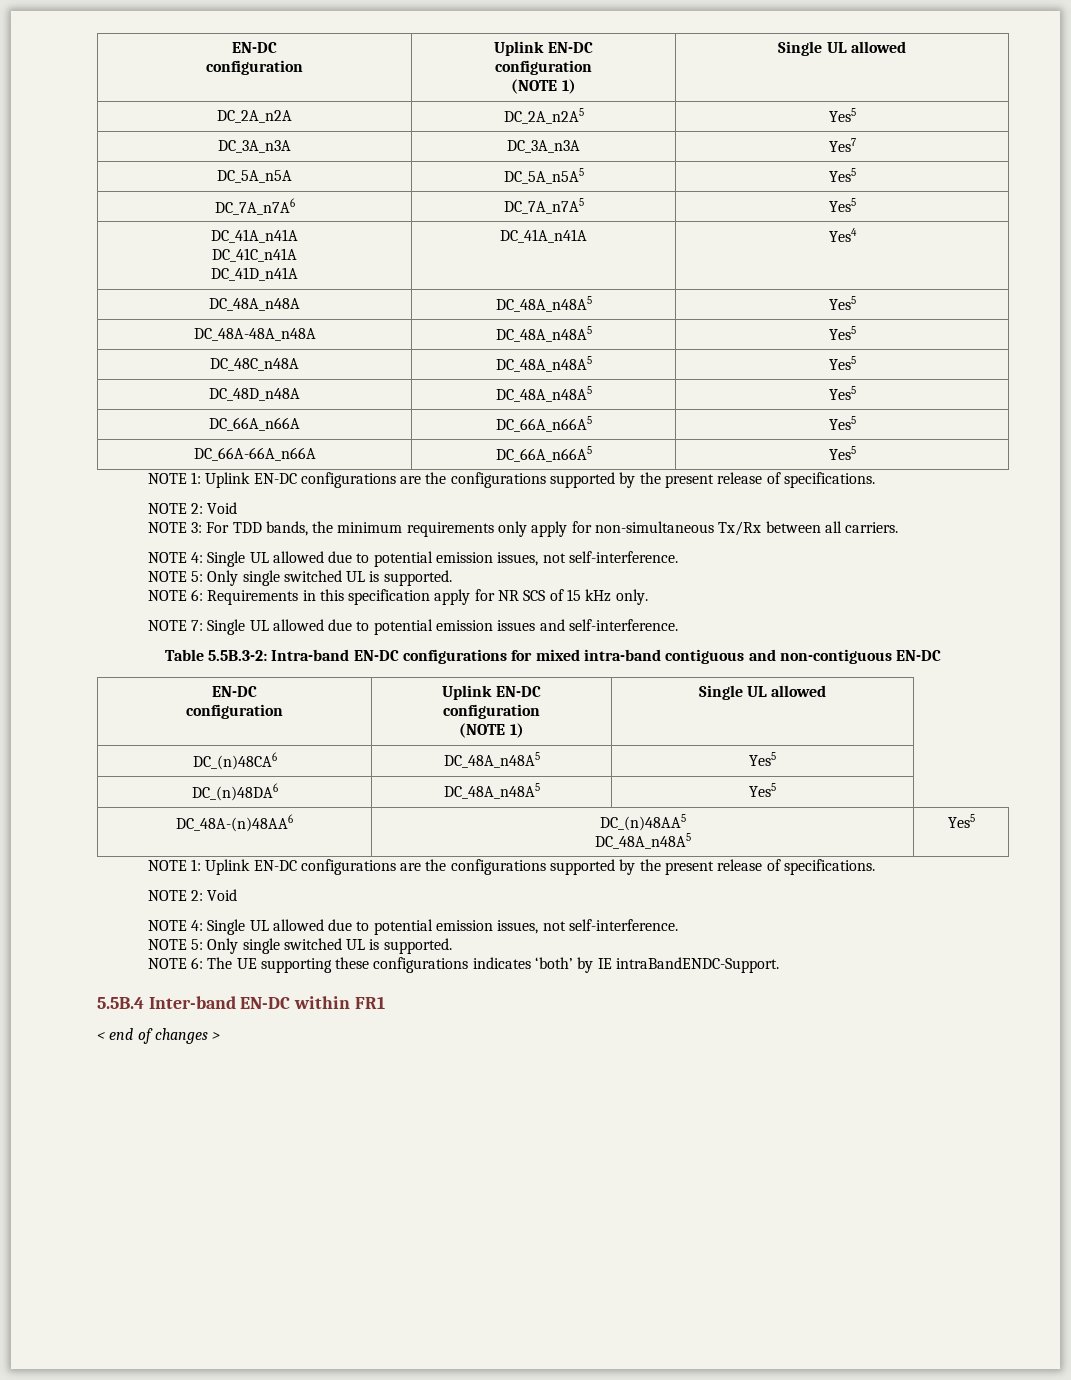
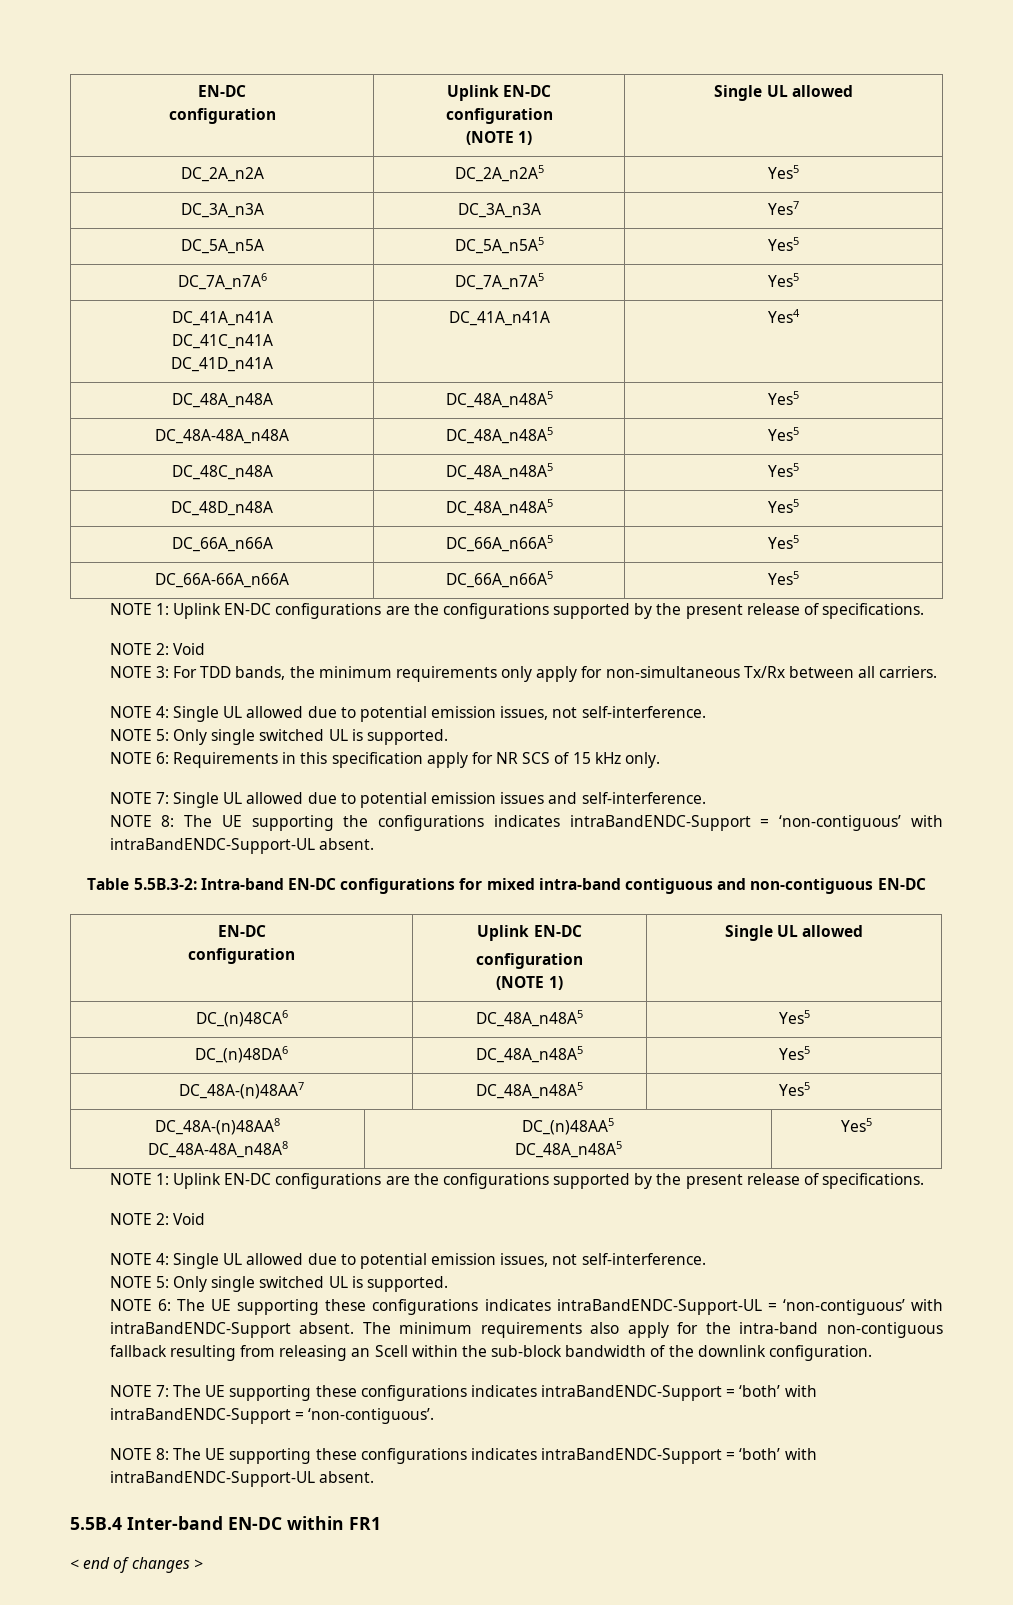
(679, 625) none -> [109,815,944,831] [109,838,374,854] // NOTE 8: The UE supporting the configurations indicates intraBandENDC-Support = ‘non-contiguous’ with intraBandENDC-Support-UL absent.
[176,814,293,832] DC_48A-(n)48AA6 -> [179,1082,304,1099] [476,1082,583,1099] [778,1082,810,1096] [155,1118,280,1135] [147,1141,288,1158] DC_48A-(n)48AA7 | DC_48A_n48A5 | Yes5 // DC_48A-(n)48AA8 // DC_48A-48A_n48A8
[535,957,780,973] ‘both’ by IE intraBandENDC-Support. -> [556,1299,943,1315] [109,1322,944,1338] [109,1345,873,1361] [109,1385,817,1401] [109,1408,434,1424] [109,1448,817,1464] [109,1471,374,1487] intraBandENDC-Support-UL = ‘non-contiguous’ with intraBandENDC-Support absent. The minimum requirements also apply for the intra-band non-contiguous fallback resulting from releasing an Scell within the sub-block bandwidth of the downlink configuration. // NOTE 7: The UE supporting these configurations indicates intraBandENDC-Support = ‘both’ with intraBandENDC-Support = ‘non-contiguous’. // NOTE 8: The UE supporting these configurations indicates intraBandENDC-Support = ‘both’ with intraBandENDC-Support-UL absent.

